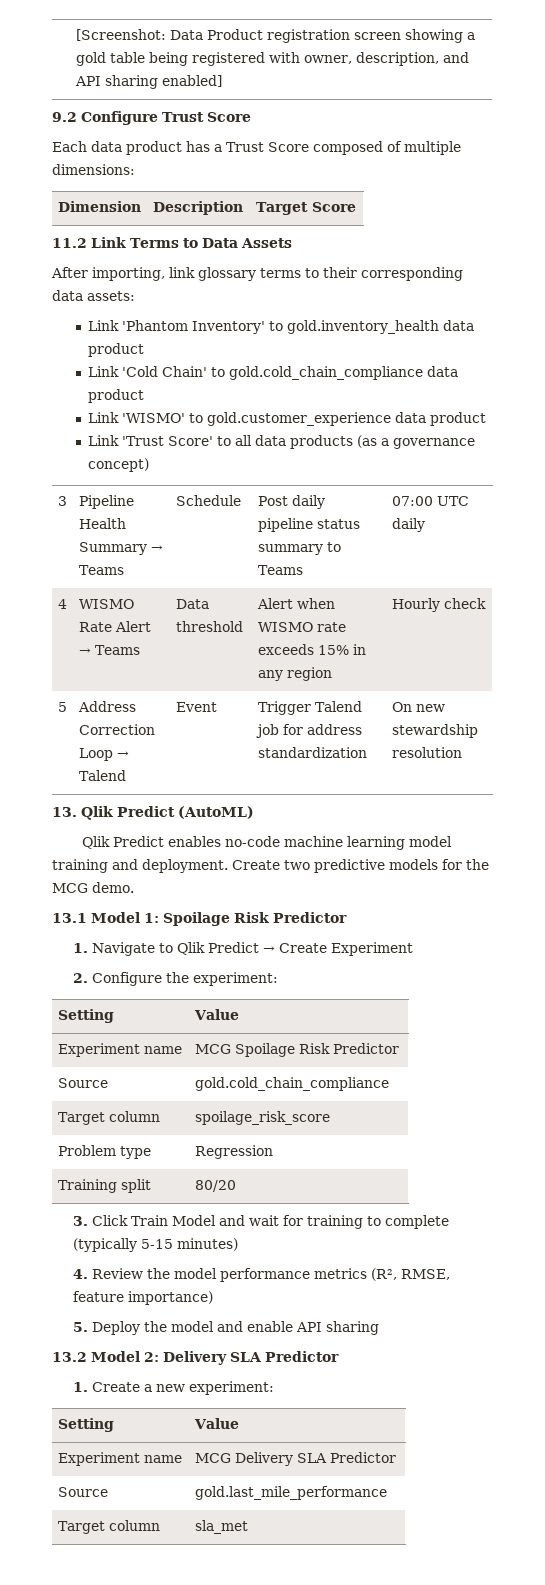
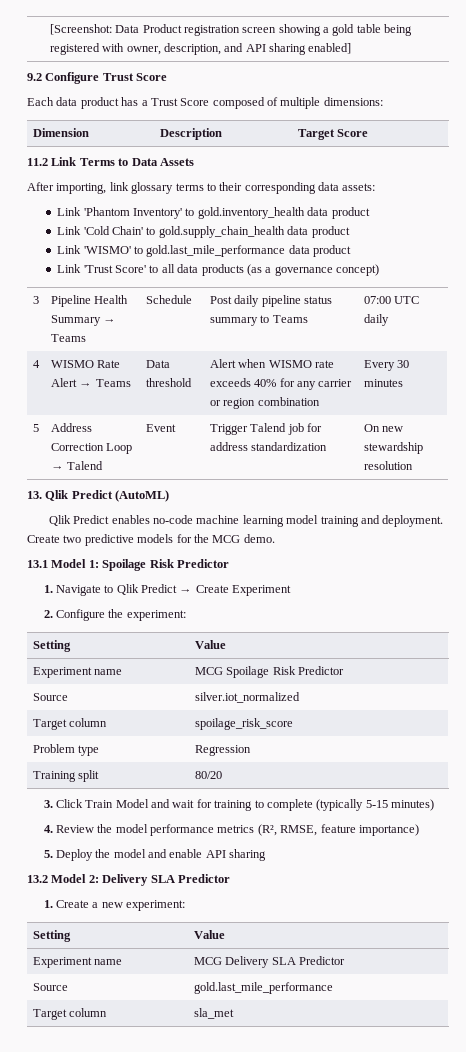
[228,366,423,380] gold.cold_chain_compliance -> [158,226,285,238] gold.supply_chain_health
[206,412,391,426] gold.customer_experience -> [146,245,286,257] gold.last_mile_performance
[317,644,366,655] [257,667,332,681] [391,598,486,612] 15% in any region | Hourly check -> [254,378,353,390] [209,397,320,409] [363,360,410,371] [363,379,403,387] 40% for any carrier or region combination | Every 30 minutes
[194,1077,389,1091] gold.cold_chain_compliance -> [194,692,300,703] silver.iot_normalized

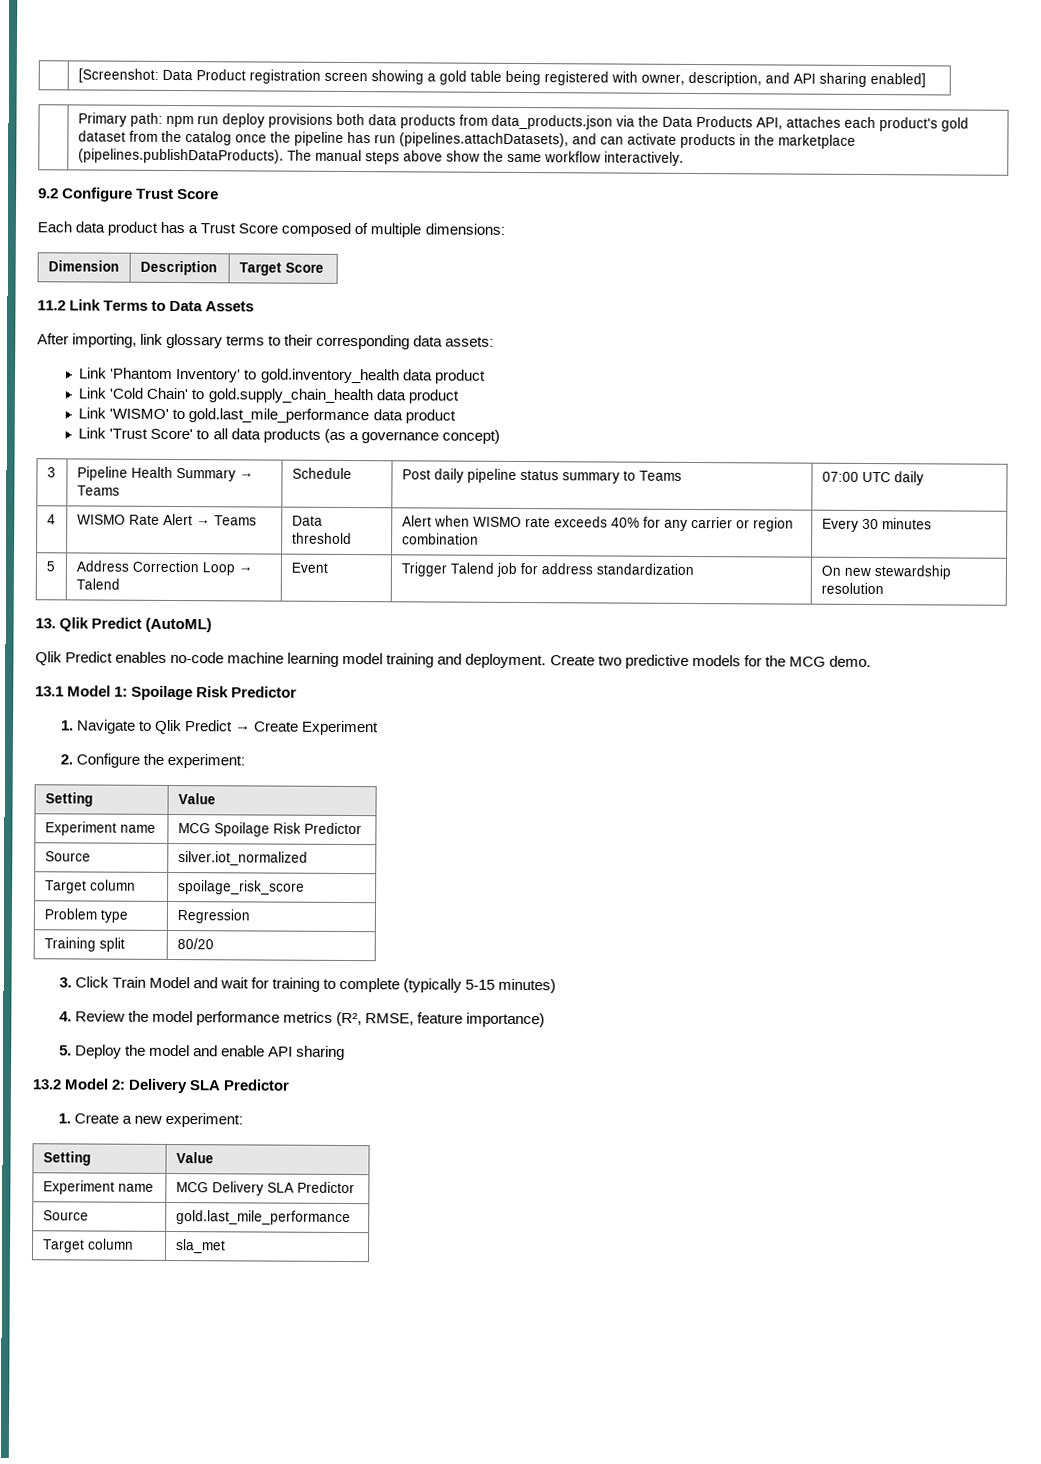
(352, 48) none -> [77,112,969,132] [77,130,856,149] [77,148,684,166] // | Primary path: npm run deploy provisions both data products from data_products.json via the Data Products API, attaches each product's gold dataset from the catalog once the pipeline has run (pipelines.attachDatasets), and can activate products in the marketplace (pipelines.publishDataProducts). The manual steps above show the same workflow interactively.

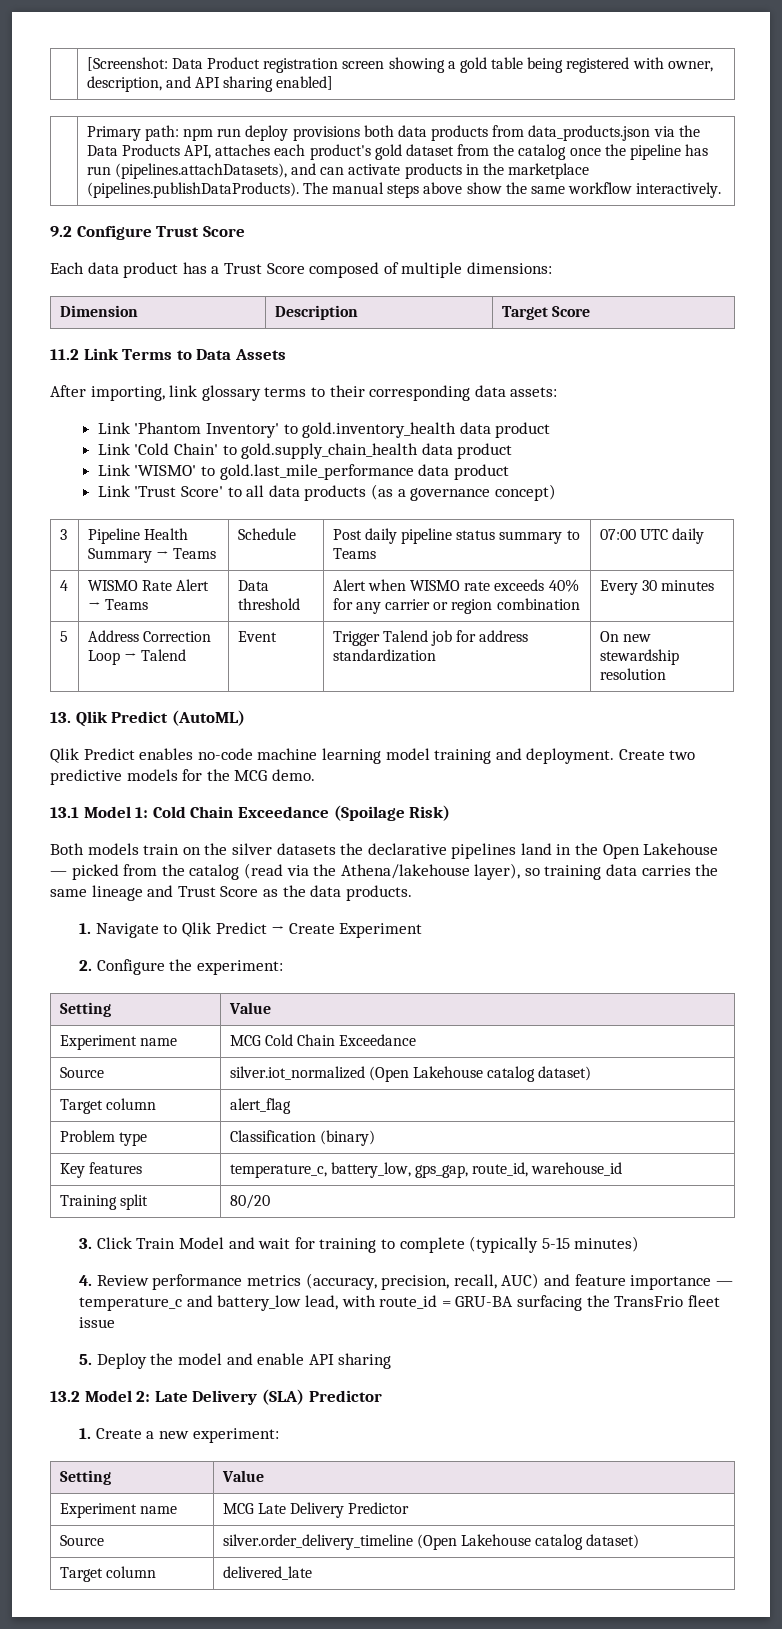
[131,685,298,701] Spoilage Risk Predictor -> [152,805,451,821] [50,843,719,859] [50,863,719,880] [50,885,412,901] Cold Chain Exceedance (Spoilage Risk) // Both models train on the silver datasets the declarative pipelines land in the Open Lakehouse — picked from the catalog (read via the Athena/lakehouse layer), so training data carries the same lineage and Trust Score as the data products.
[213,822,362,837] Spoilage Risk Predictor -> [264,1034,417,1046] Cold Chain Exceedance
[44,879,136,894] [177,880,305,895] // Target column | spoilage_risk_score -> [368,1066,592,1082] [59,1098,156,1114] [229,1098,291,1114] (Open Lakehouse catalog dataset) // Target column | alert_flag
[176,909,250,924] Regression -> [229,1130,375,1146] [59,1162,142,1178] [229,1162,623,1178] Classification (binary) // Key features | temperature_c, battery_low, gps_gap, route_id, warehouse_id
[127,1010,546,1028] the model performance metrics (R², RMSE, feature importance) -> [152,1273,733,1290] [79,1295,720,1311] [79,1317,116,1328] performance metrics (accuracy, precision, recall, AUC) and feature importance — temperature_c and battery_low lead, with route_id = GRU-BA surfacing the TransFrio fleet issue
[128,1078,221,1094] Delivery SLA -> [154,1389,304,1405] Late Delivery (SLA)
[211,1181,355,1196] [42,1210,89,1221] [175,1210,351,1226] [41,1238,134,1253] [174,1239,226,1254] Delivery SLA Predictor // Source | gold.last_mile_performance // Target column | sla_met -> [257,1502,410,1518] [59,1535,104,1546] [222,1534,640,1550] [59,1566,156,1582] [222,1566,312,1580] Late Delivery Predictor // Source | silver.order_delivery_timeline (Open Lakehouse catalog dataset) // Target column | delivered_late

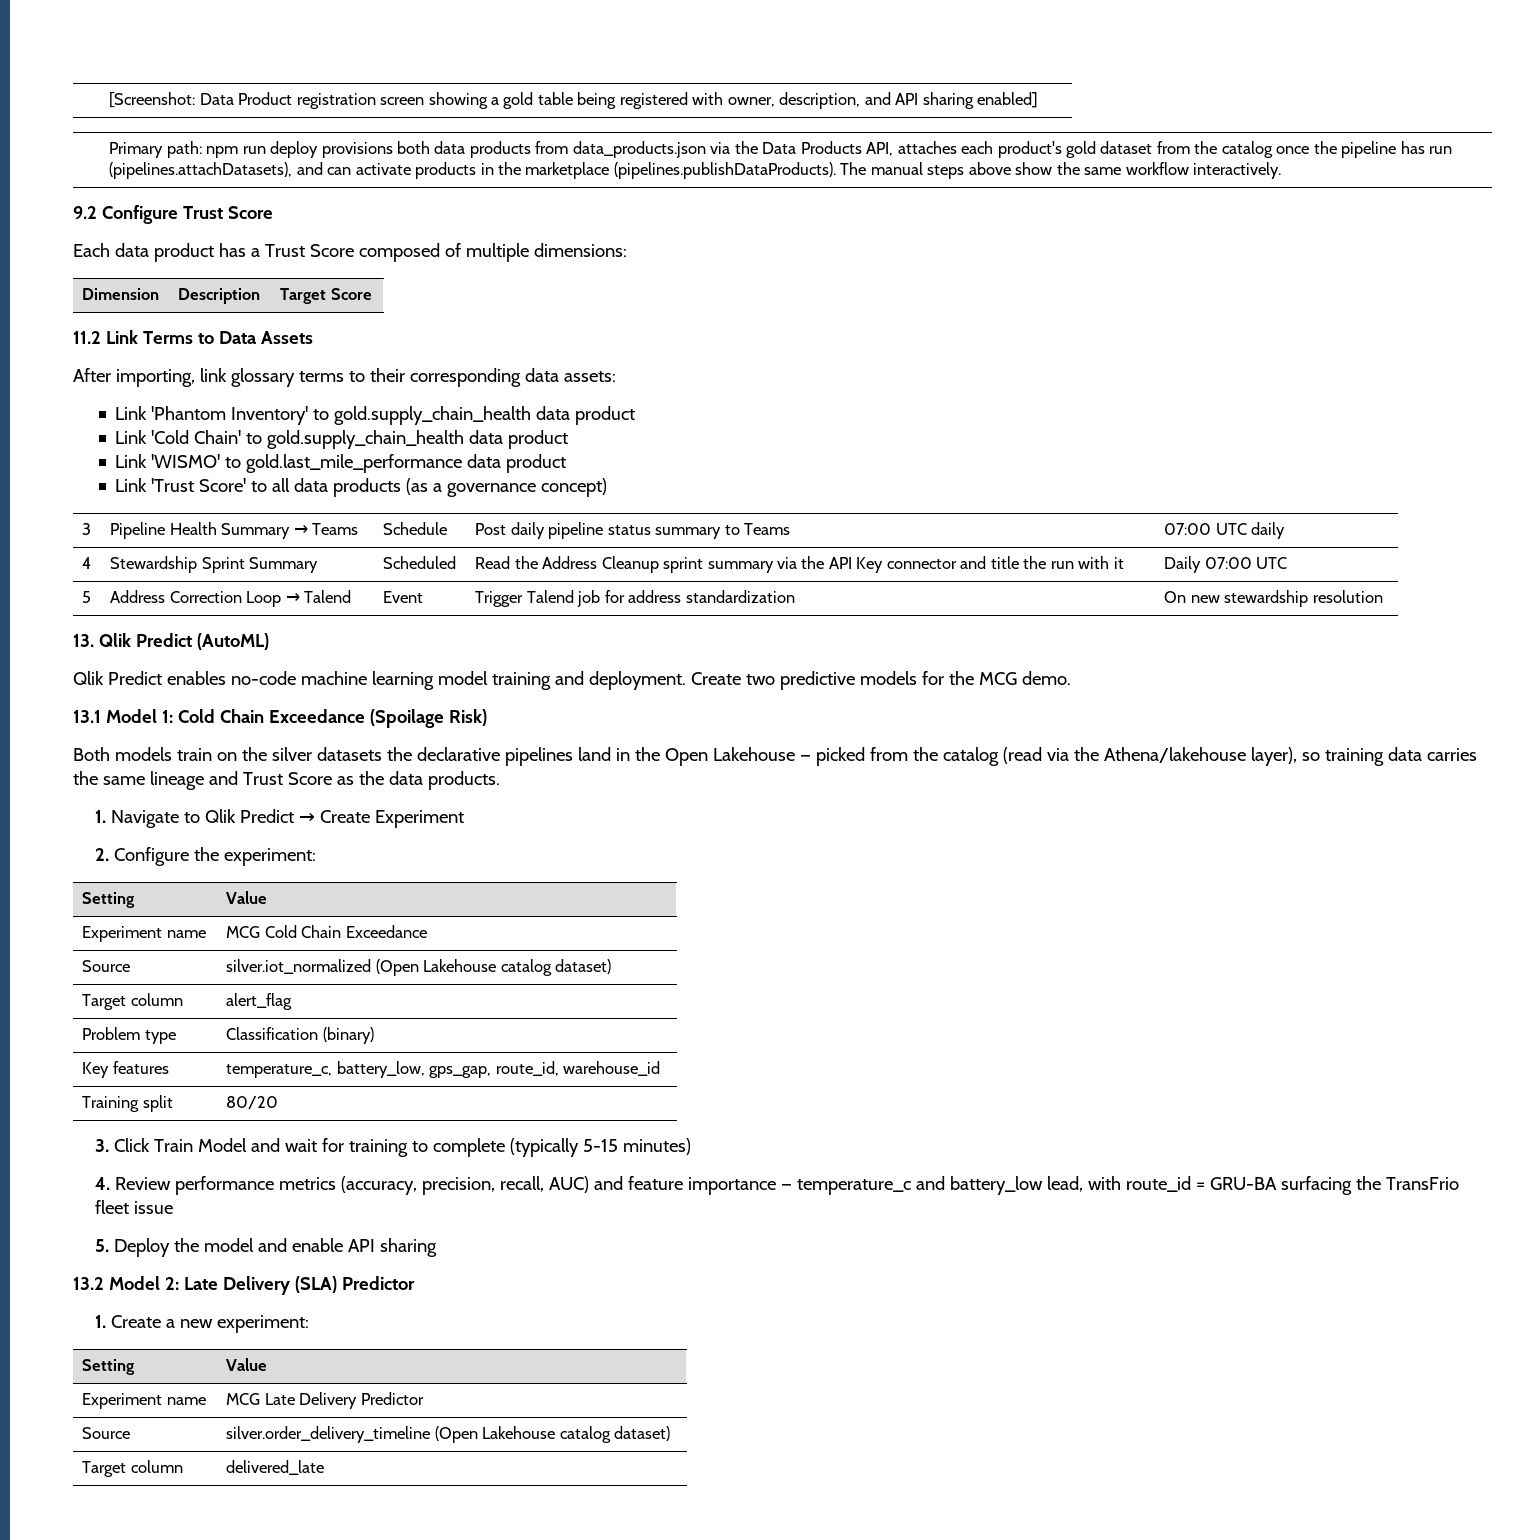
[302,422,457,438] gold.inventory_health -> [334,406,532,425] gold.supply_chain_health
[87,579,209,591] [87,599,148,610] [237,580,269,591] [237,598,300,610] [332,579,579,592] [332,598,580,614] [599,580,714,595] WISMO Rate Alert → Teams | Data threshold | Alert when WISMO rate exceeds 40% for any carrier or region combination | Every 30 minutes -> [110,556,319,573] [383,556,457,569] [475,556,1124,573] [1164,556,1288,573] Stewardship Sprint Summary | Scheduled | Read the Address Cleanup sprint summary via the API Key connector and title the run with it | Daily 07:00 UTC

